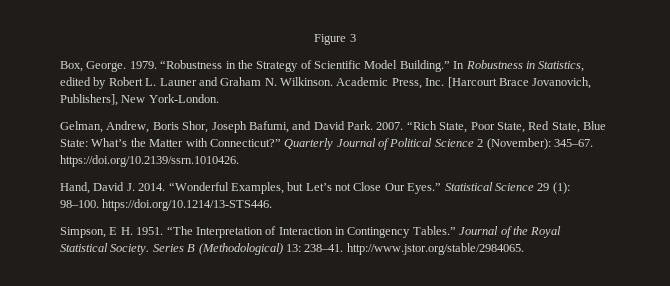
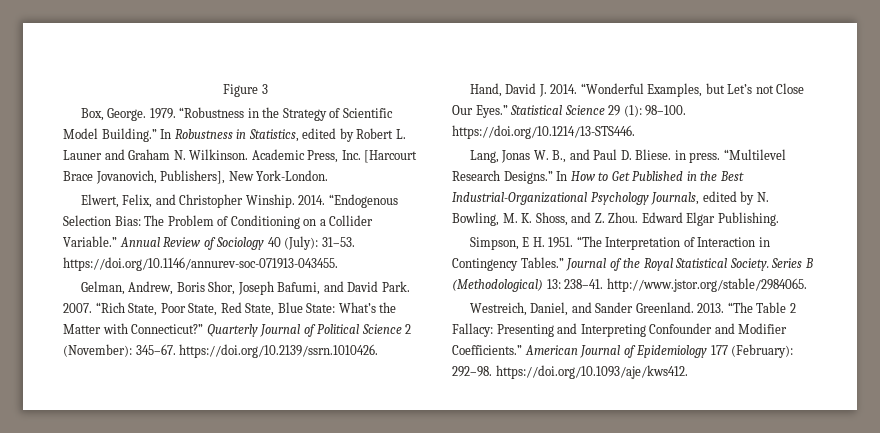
(219, 98) none -> [80,194,398,208] [63,215,374,229] [63,236,355,250] [63,257,338,271] // Elwert, Felix, and Christopher Winship. 2014. “Endogenous Selection Bias: The Problem of Conditioning on a Collider Variable.” Annual Review of Sociology 40 (July): 31–53. https://doi.org/10.1146/annurev-soc-071913-043455.
(273, 205) none -> [469,149,786,163] [452,170,744,184] [452,191,769,205] [452,212,779,226] // Lang, Jonas W. B., and Paul D. Bliese. in press. “Multilevel Research Designs.” In How to Get Published in the Best Industrial-Organizational Psychology Journals, edited by N. Bowling, M. K. Shoss, and Z. Zhou. Edward Elgar Publishing.
(524, 249) none -> [469,302,796,316] [452,323,788,337] [452,344,794,358] [452,365,688,379] // Westreich, Daniel, and Sander Greenland. 2013. “The Table 2 Fallacy: Presenting and Interpreting Confounder and Modifier Coefficients.” American Journal of Epidemiology 177 (February): 292–98. https://doi.org/10.1093/aje/kws412.

